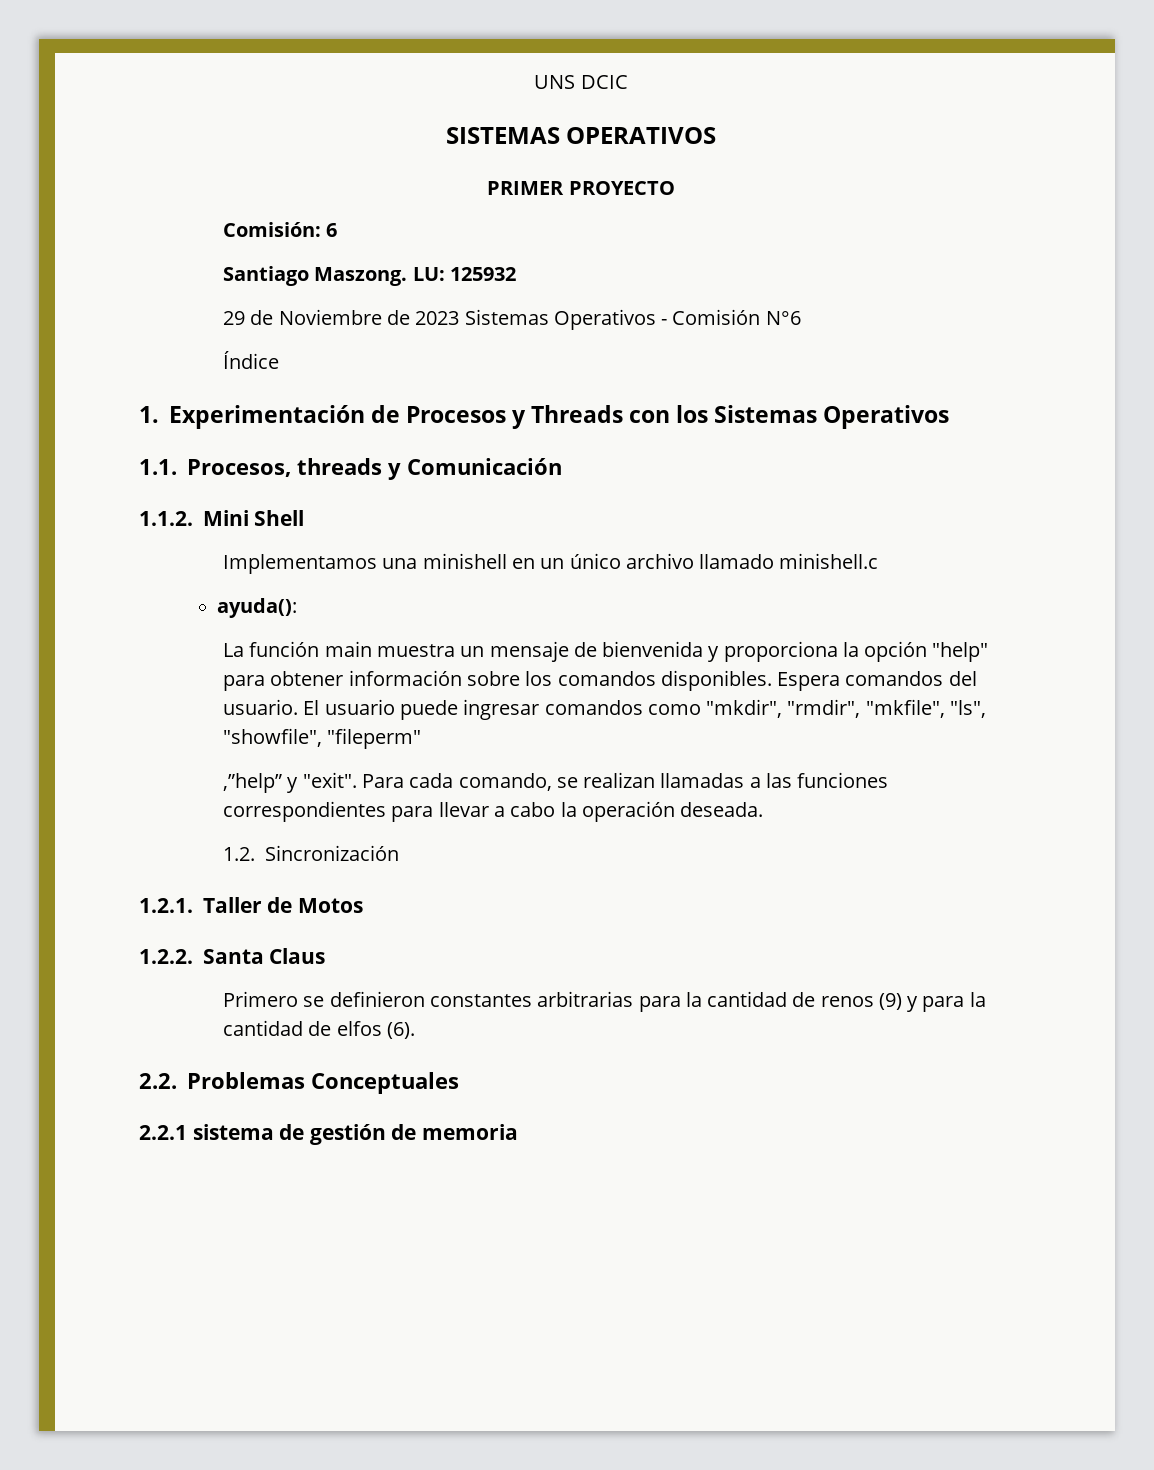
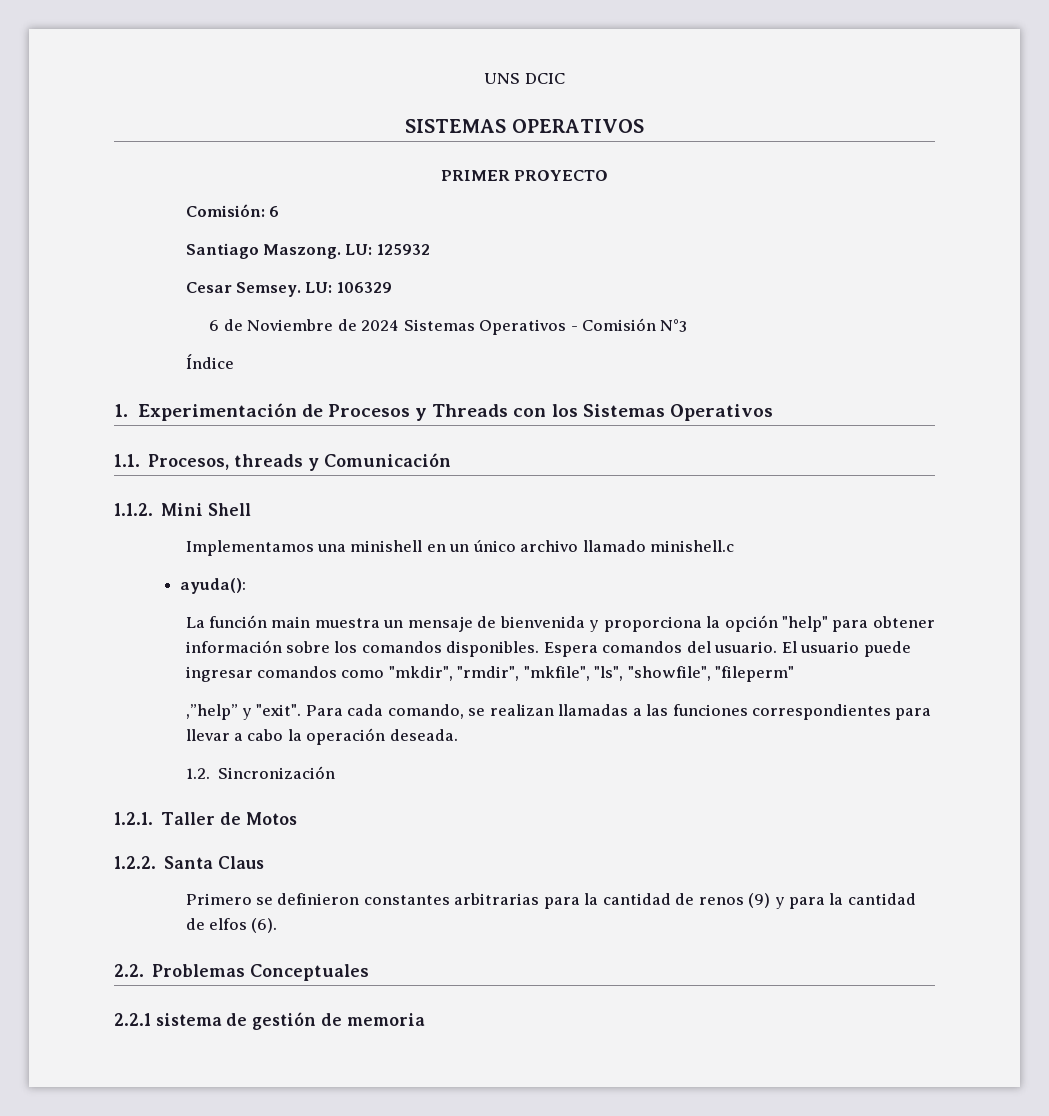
[223,311,246,325] 29 -> [185,282,392,297] [209,320,220,331] Cesar Semsey. LU: 106329 // 6
[415,311,460,325] 2023 -> [361,320,400,331] 2024
[765,311,801,325] N°6 -> [660,319,688,332] N°3

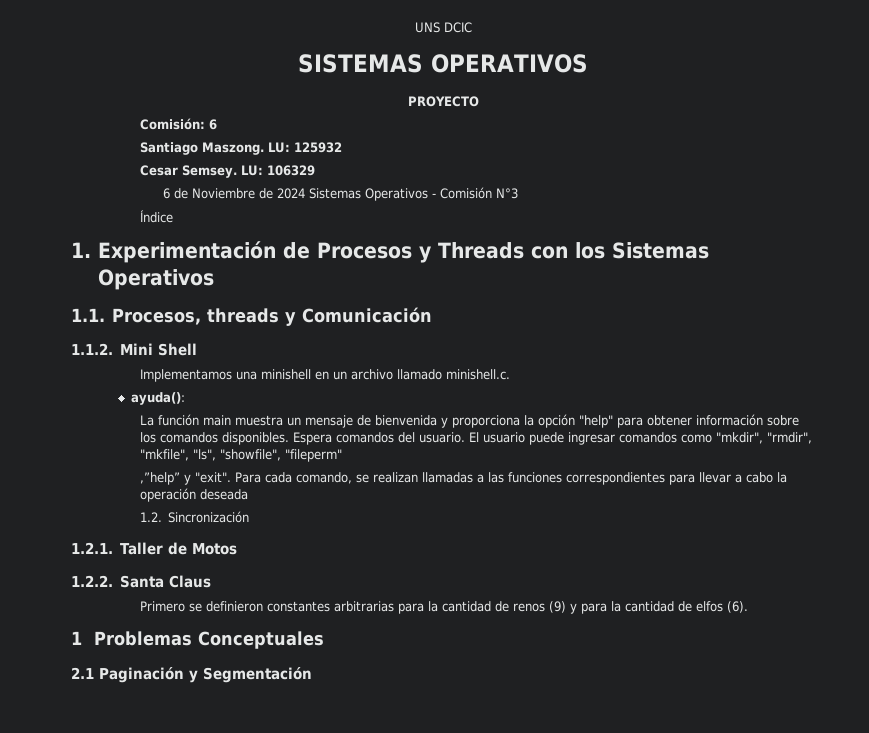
[440,170,510,181] PRIMER -> (589, 63) none
[472,540,516,552] único -> (347, 375) none
[650,540,735,552] minishell.c -> [445,369,510,380] minishell.c.
[389,729,458,741] deseada. -> [199,489,248,500] deseada
[114,964,144,977] 2.2. -> [71,631,82,645] 1
[114,1012,425,1030] 2.2.1 sistema de gestión de memoria -> [71,667,312,683] 2.1 Paginación y Segmentación

